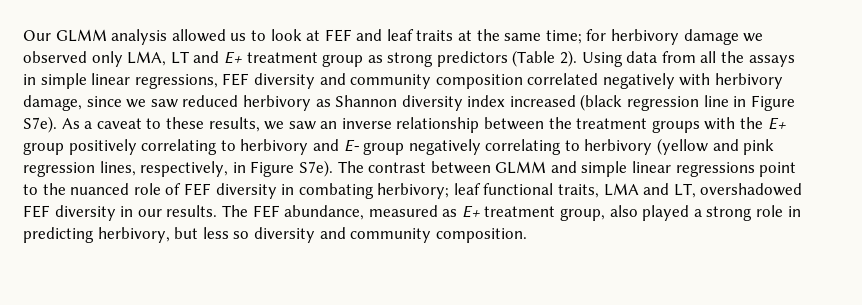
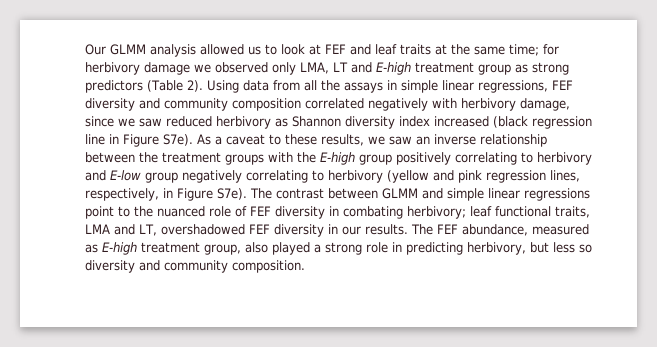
[223,51,242,64] E+ -> [375,62,411,75] E-high
[767,117,786,130] E+ -> [320,152,355,165] E-high
[343,139,360,152] E- -> [110,170,141,181] E-low
[461,205,480,218] E+ -> [102,242,137,255] E-high

